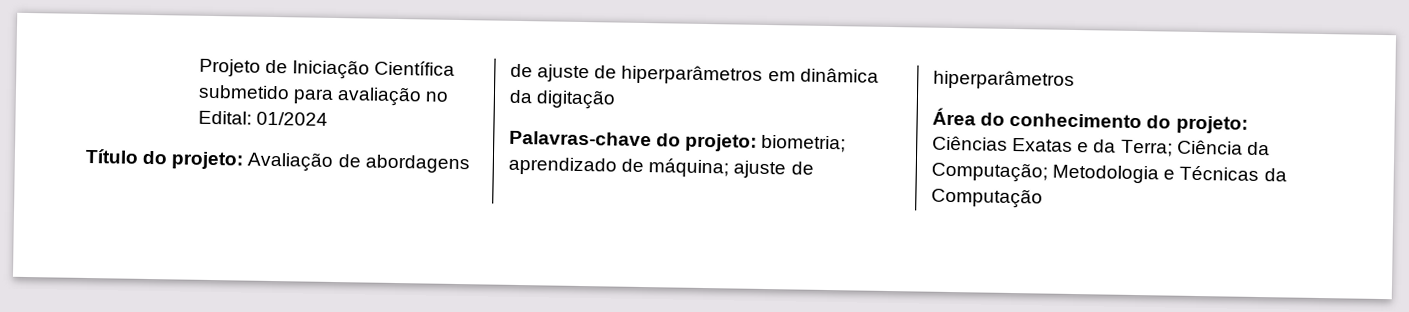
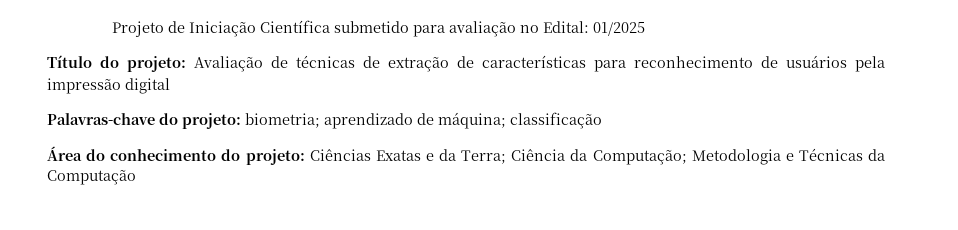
[256,111,329,126] 01/2024 -> [593,22,646,36] 01/2025
[364,154,470,174] [510,63,879,85] [509,89,617,110] abordagens de ajuste de hiperparâmetros em dinâmica da digitação -> [296,55,885,72] [47,78,170,94] técnicas de extração de características para reconhecimento de usuários pela impressão digital
[733,160,814,179] [933,69,1075,90] ajuste de hiperparâmetros -> [510,112,602,129] classificação

